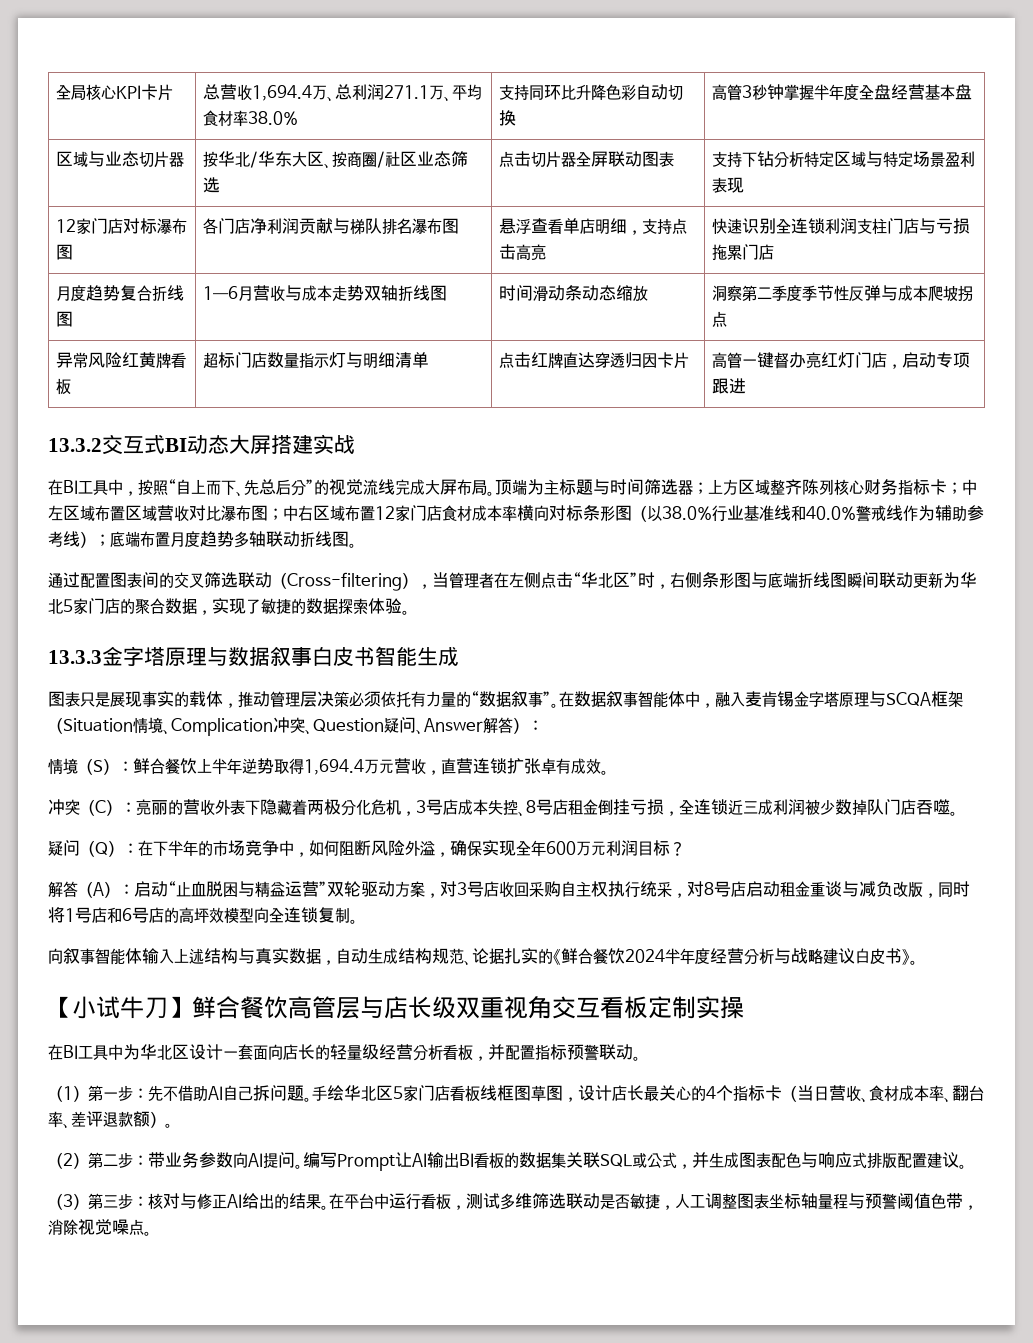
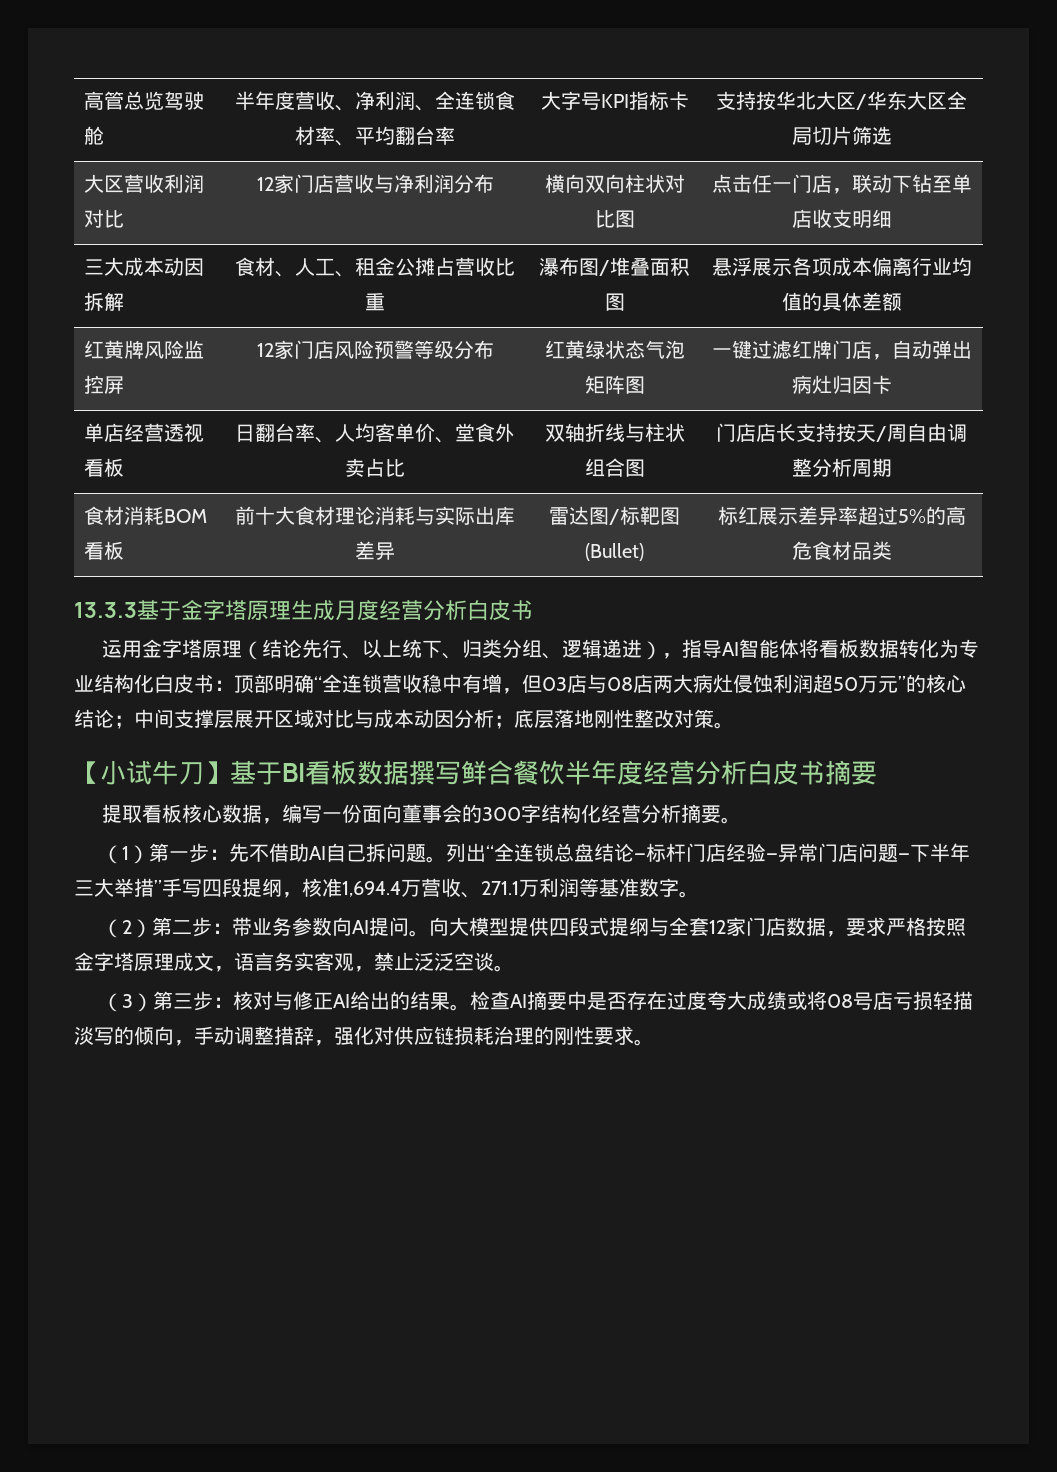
[55,84,173,101] [202,84,482,102] [202,110,298,127] [498,84,683,101] [498,110,516,126] [711,84,972,101] [55,151,184,168] [202,151,468,169] [202,177,220,193] [498,151,674,168] [711,151,975,168] [711,177,744,193] [55,218,187,235] [55,244,73,260] [202,218,459,235] [498,218,687,235] [498,244,546,261] [711,218,970,234] [711,244,774,261] [55,285,184,302] [55,311,73,327] [202,285,447,302] [498,285,648,301] [711,285,973,302] [711,311,727,327] [55,352,186,369] [55,378,71,395] [202,352,429,368] [498,352,689,369] [711,352,970,369] [711,378,746,394] [48,434,355,455] [48,479,977,497] [48,505,984,522] [48,531,357,548] [48,572,977,591] [48,598,410,615] 全局核心KPI卡片 | 总营收1,694.4万、总利润271.1万、平均食材率38.0% | 支持同环比升降色彩自动切换 | 高管3秒钟掌握半年度全盘经营基本盘 // 区域与业态切片器 | 按华北/华东大区、按商圈/社区业态筛选 | 点击切片器全屏联动图表 | 支持下钻分析特定区域与特定场景盈利表现 // 12家门店对标瀑布图 | 各门店净利润贡献与梯队排名瀑布图 | 悬浮查看单店明细，支持点击高亮 | 快速识别全连锁利润支柱门店与亏损拖累门店 // 月度趋势复合折线图 | 1—6月营收与成本走势双轴折线图 | 时间滑动条动态缩放 | 洞察第二季度季节性反弹与成本爬坡拐点 // 异常风险红黄牌看板 | 超标门店数量指示灯与明细清单 | 点击红牌直达穿透归因卡片 | 高管一键督办亮红灯门店，启动专项跟进 // 13.3.2交互式BI动态大屏搭建实战 // 在BI工具中，按照“自上而下、先总后分”的视觉流线完成大屏布局。顶端为主标题与时间筛选器；上方区域整齐陈列核心财务指标卡；中左区域布置区域营收对比瀑布图；中右区域布置12家门店食材成本率横向对标条形图（以38.0%行业基准线和40.0%警戒线作为辅助参考线）；底端布置月度趋势多轴联动折线图。 // 通过配置图表间的交叉筛选联动（Cross-filtering），当管理者在左侧点击“华北区”时，右侧条形图与底端折线图瞬间联动更新为华北5家门店的聚合数据，实现了敏捷的数据探索体验。 -> [84,91,205,110] [84,126,105,145] [235,91,515,111] [295,126,455,146] [540,91,689,110] [716,91,967,110] [791,126,892,145] [84,174,205,193] [84,209,125,228] [256,174,494,193] [544,174,685,193] [594,210,635,228] [711,174,972,194] [791,209,892,228] [84,257,205,276] [84,292,125,311] [235,257,515,277] [365,293,385,311] [539,257,690,276] [604,293,625,311] [711,257,972,276] [781,292,902,311] [84,340,205,359] [84,375,125,394] [256,340,494,359] [544,340,685,359] [584,375,645,394] [711,340,972,360] [791,375,892,394] [84,423,205,443] [84,458,125,477] [235,423,515,443] [345,458,405,477] [544,423,685,442] [584,458,645,477] [716,423,967,442] [791,458,892,477] [84,506,208,525] [84,541,125,560] [235,506,515,525] [355,541,395,560] [549,506,680,525] [585,543,644,561] [717,506,966,525] [791,541,892,560] 高管总览驾驶舱 | 半年度营收、净利润、全连锁食材率、平均翻台率 | 大字号KPI指标卡 | 支持按华北大区/华东大区全局切片筛选 // 大区营收利润对比 | 12家门店营收与净利润分布 | 横向双向柱状对比图 | 点击任一门店，联动下钻至单店收支明细 // 三大成本动因拆解 | 食材、人工、租金公摊占营收比重 | 瀑布图/堆叠面积图 | 悬浮展示各项成本偏离行业均值的具体差额 // 红黄牌风险监控屏 | 12家门店风险预警等级分布 | 红黄绿状态气泡矩阵图 | 一键过滤红牌门店，自动弹出病灶归因卡 // 单店经营透视看板 | 日翻台率、人均客单价、堂食外卖占比 | 双轴折线与柱状组合图 | 门店店长支持按天/周自由调整分析周期 // 食材消耗BOM看板 | 前十大食材理论消耗与实际出库差异 | 雷达图/标靶图(Bullet) | 标红展示差异率超过5%的高危食材品类
[102,646,459,667] [48,691,963,708] [48,717,543,736] [48,758,609,775] [48,799,958,817] [48,840,685,857] [48,881,970,898] [48,907,358,924] [48,948,918,966] [48,996,744,1019] [48,1044,633,1061] 金字塔原理与数据叙事白皮书智能生成 // 图表只是展现事实的载体，推动管理层决策必须依托有力量的“数据叙事”。在数据叙事智能体中，融入麦肯锡金字塔原理与SCQA框架（Situation情境、Complication冲突、Question疑问、Answer解答）： // 情境（S）：鲜合餐饮上半年逆势取得1,694.4万元营收，直营连锁扩张卓有成效。 // 冲突（C）：亮丽的营收外表下隐藏着两极分化危机，3号店成本失控、8号店租金倒挂亏损，全连锁近三成利润被少数掉队门店吞噬。 // 疑问（Q）：在下半年的市场竞争中，如何阻断风险外溢，确保实现全年600万元利润目标？ // 解答（A）：启动“止血脱困与精益运营”双轮驱动方案，对3号店收回采购自主权执行统采，对8号店启动租金重谈与减负改版，同时将1号店和6号店的高坪效模型向全连锁复制。 // 向叙事智能体输入上述结构与真实数据，自动生成结构规范、论据扎实的《鲜合餐饮2024半年度经营分析与战略建议白皮书》。 // 【小试牛刀】鲜合餐饮高管层与店长级双重视角交互看板定制实操 // 在BI工具中为华北区设计一套面向店长的轻量级经营分析看板，并配置指标预警联动 -> [137,600,533,621] [101,639,979,660] [74,674,966,694] [74,709,734,729] [74,760,877,785] [101,804,721,824] 基于金字塔原理生成月度经营分析白皮书 // 运用金字塔原理（结论先行、以上统下、归类分组、逻辑递进），指导AI智能体将看板数据转化为专业结构化白皮书：顶部明确“全连锁营收稳中有增，但03店与08店两大病灶侵蚀利润超50万元”的核心结论；中间支撑层展开区域对比与成本动因分析；底层落地刚性整改对策。 // 【小试牛刀】基于BI看板数据撰写鲜合餐饮半年度经营分析白皮书摘要 // 提取看板核心数据，编写一份面向董事会的300字结构化经营分析摘要
[312,1085,984,1103] [48,1111,165,1129] 手绘华北区5家门店看板线框图草图，设计店长最关心的4个指标卡（当日营收、食材成本率、翻台率、差评退款额） -> [445,843,970,862] [74,878,679,898] 列出“全连锁总盘结论—标杆门店经验—异常门店问题—下半年三大举措”手写四段提纲，核准1,694.4万营收、271.1万利润等基准数字
[303,1152,959,1171] 编写Prompt让AI输出BI看板的数据集关联SQL或公式，并生成图表配色与响应式排版配置建议 -> [428,917,966,937] [74,952,494,972] 向大模型提供四段式提纲与全套12家门店数据，要求严格按照金字塔原理成文，语言务实客观，禁止泛泛空谈
[329,1193,978,1210] [48,1219,144,1235] 在平台中运行看板，测试多维筛选联动是否敏捷，人工调整图表坐标轴量程与预警阈值色带，消除视觉噪点 -> [469,991,973,1010] [74,1026,634,1046] 检查AI摘要中是否存在过度夸大成绩或将08号店亏损轻描淡写的倾向，手动调整措辞，强化对供应链损耗治理的刚性要求

